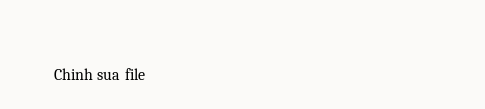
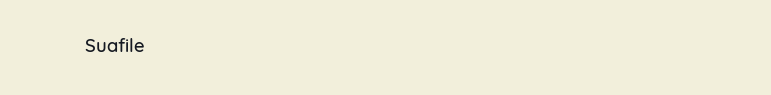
[54,68,145,80] Chinh sua file -> [85,38,145,52] Suafile

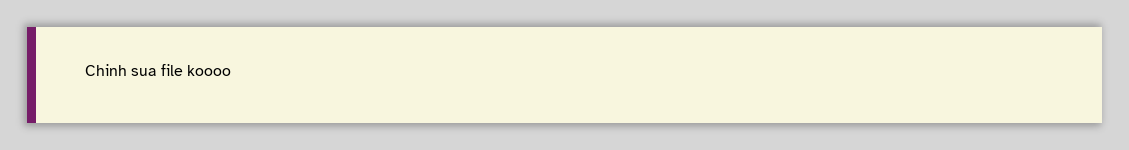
[85,38,145,52] Suafile -> [85,64,231,76] Chinh sua file koooo

